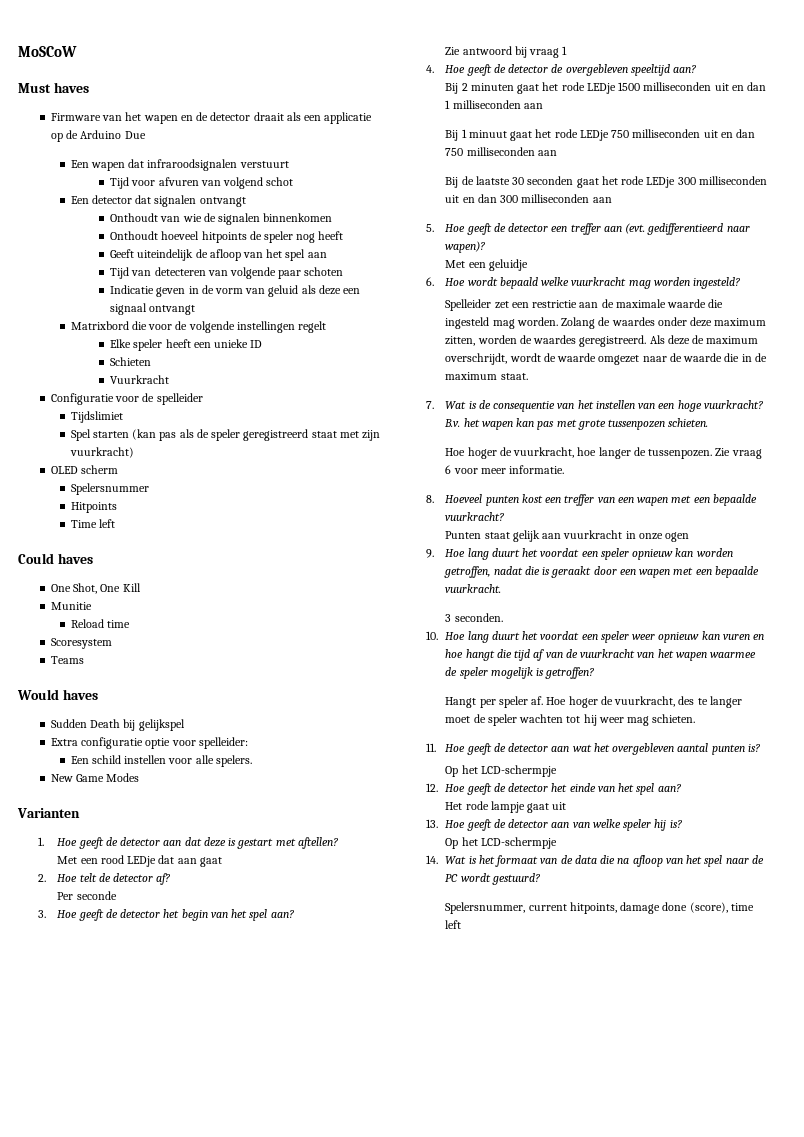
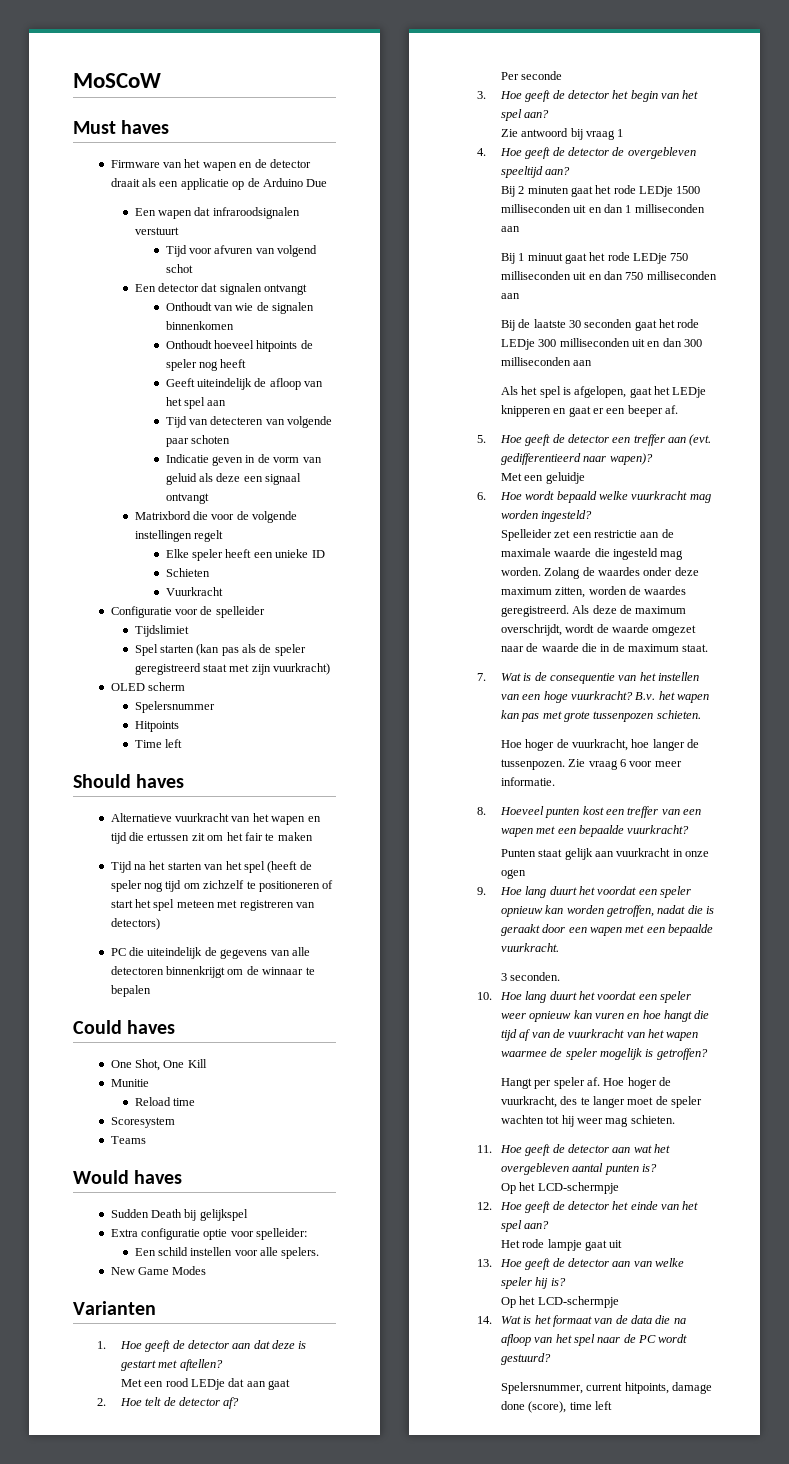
(115, 523) none -> [73,774,185,788] [110,813,321,825] [110,832,313,844] [110,861,312,873] [110,880,334,892] [110,899,315,911] [110,918,160,930] [110,947,310,959] [110,966,315,978] [110,985,151,997] // Should haves // Alternatieve vuurkracht van het wapen en tijd die ertussen zit om het fair te maken // Tijd na het starten van het spel (heeft de speler nog tijd om zichzelf te positioneren of start het spel meteen met registreren van detectors) // PC die uiteindelijk de gegevens van alle detectoren binnenkrijgt om de winnaar te bepalen
(612, 200) none -> [500,386,707,398] [500,405,679,417] // Als het spel is afgelopen, gaat het LEDje knipperen en gaat er een beeper af.

